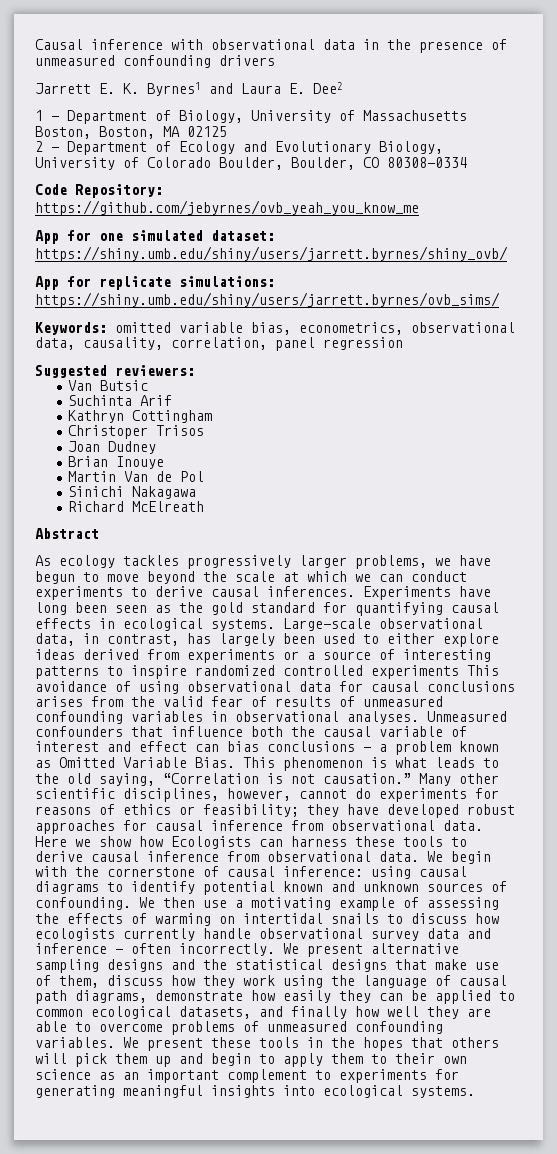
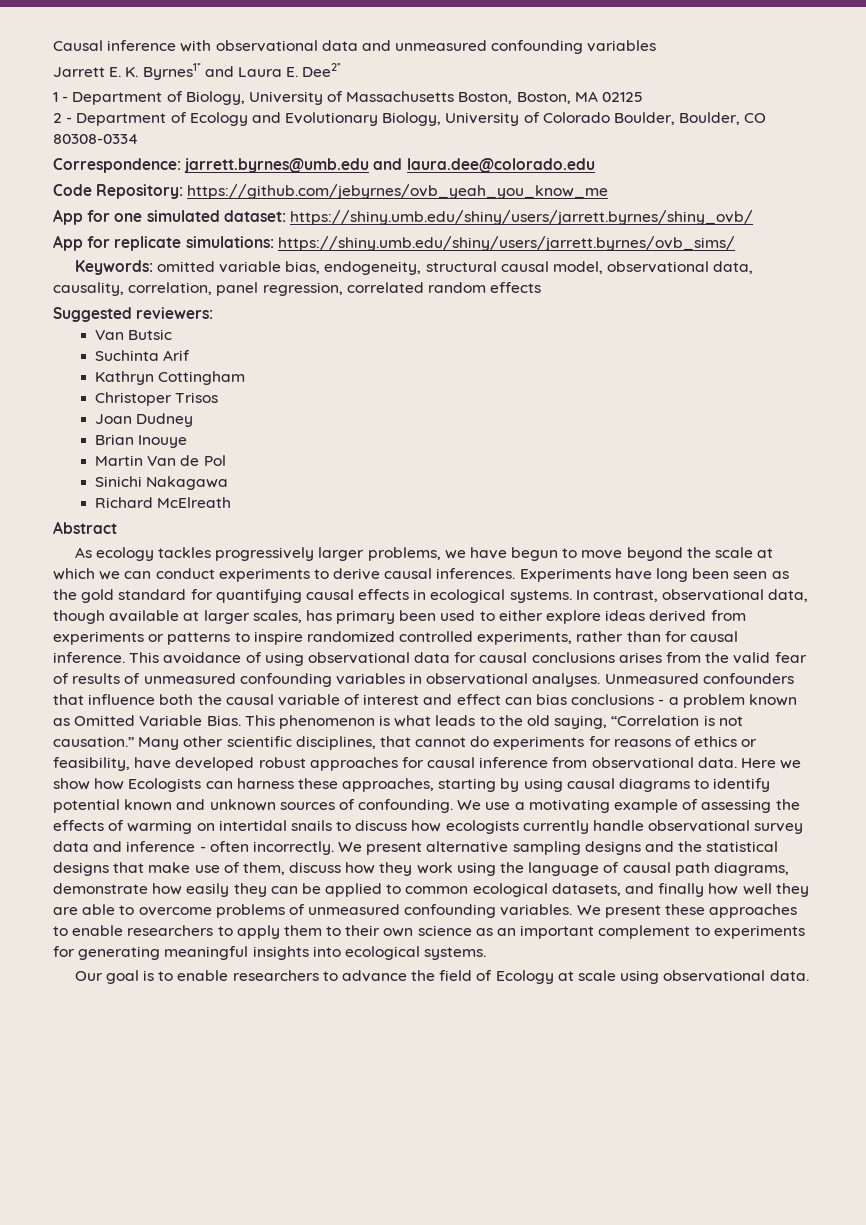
[363,39,507,53] [35,55,275,68] in the presence of unmeasured confounding drivers -> [361,40,657,54] and unmeasured confounding variables
[147,82,201,96] Byrnes1 -> [142,63,201,80] Byrnes1*
[313,82,343,94] Dee2 -> [302,63,342,77] Dee2*
(467, 162) none -> [53,158,595,173] // Correspondence: jarrett.byrnes@umb.edu and laura.dee@colorado.edu
[299,322,403,335] econometrics, -> [324,261,603,275] endogeneity, structural causal model,
[323,337,403,350] regression -> [262,282,542,296] regression, correlated random effects
[283,618,483,631] [35,633,275,646] Large-scale observational data, in contrast, has largely -> [575,589,809,602] [53,610,396,624] In contrast, observational data, though available at larger scales, has primary
[307,649,491,662] a source of interesting -> (165, 638) none
[371,665,459,679] experiments -> [477,631,739,645] [53,652,125,663] experiments, rather than for causal inference.
[227,788,291,801] however, -> [379,736,411,747] that
[203,804,339,817] feasibility; they -> [53,757,130,771] feasibility,
[403,836,467,847] [35,851,491,864] [35,866,363,877] tools to derive causal inference from observational data. We begin with the cornerstone of causal inference: -> [342,778,520,792] approaches, starting by
[163,897,195,908] then -> (482, 805) none
[259,1037,499,1051] [35,1053,251,1067] tools in the hopes that others will pick them up and begin -> [709,904,798,918] [53,925,214,936] approaches to enable researchers
(475, 1092) none -> [74,970,809,984] // Our goal is to enable researchers to advance the field of Ecology at scale using observational data.

